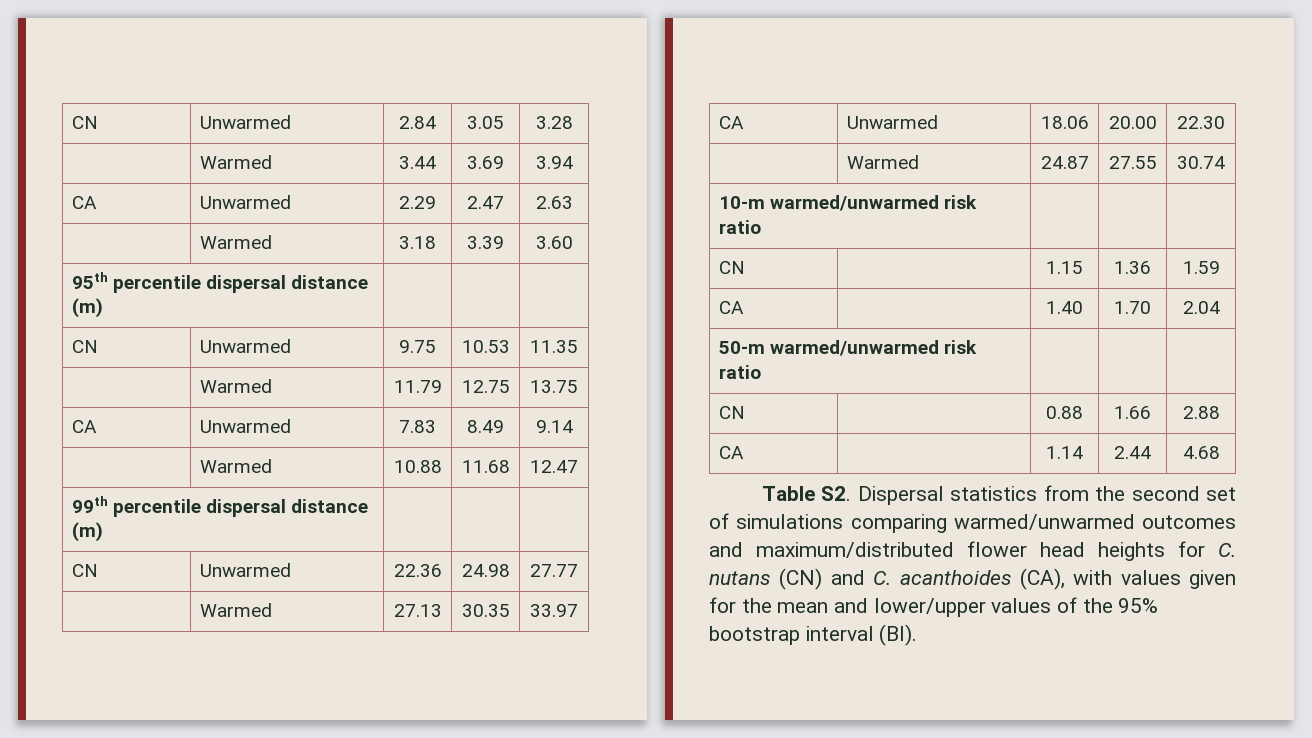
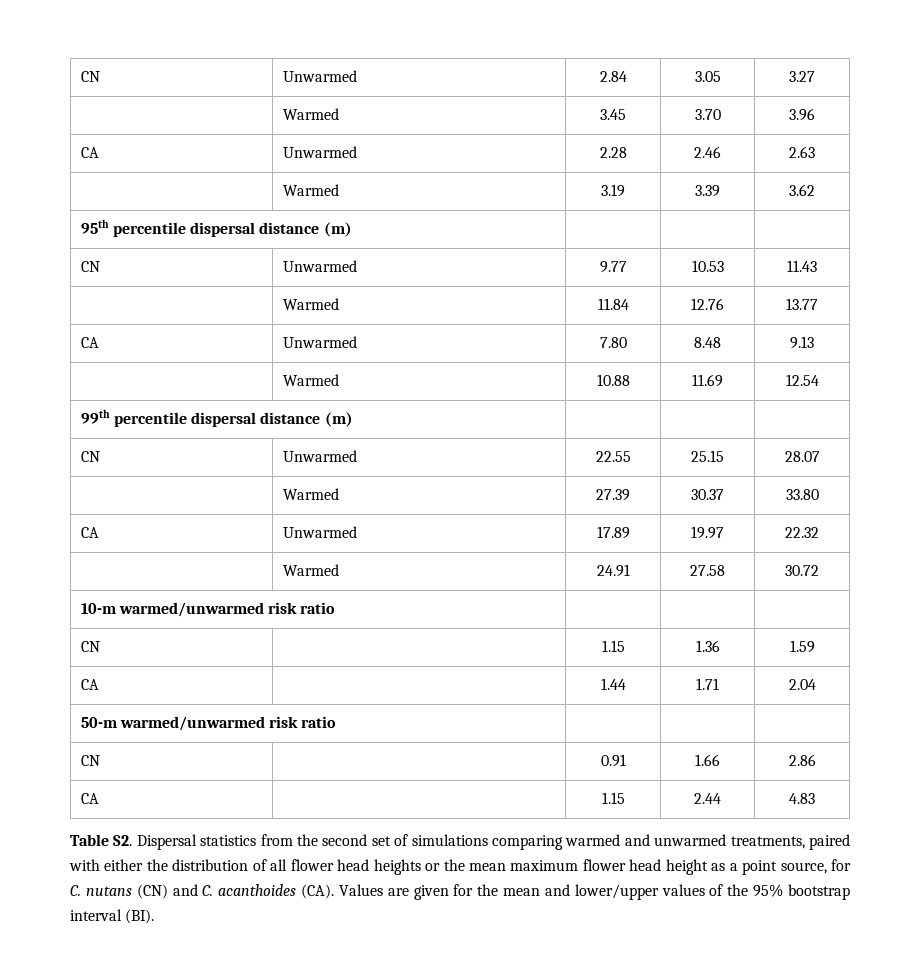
[535,116,573,129] [199,155,272,169] [399,156,436,169] [467,156,504,169] [535,156,573,169] [71,196,97,209] [199,195,291,209] [399,196,436,209] [467,196,504,209] 3.28 // | Warmed | 3.44 | 3.69 | 3.94 // CA | Unwarmed | 2.29 | 2.47 -> [789,71,815,82] [282,108,339,120] [600,109,626,120] [694,109,721,120] [789,108,815,121] [80,147,99,158] [282,146,357,158] [599,147,627,158] [694,146,721,158] 3.27 // | Warmed | 3.45 | 3.70 | 3.96 // CA | Unwarmed | 2.28 | 2.46
[399,236,436,249] 3.18 -> [601,184,625,197] 3.19
[535,236,573,249] 3.60 -> [789,184,815,196] 3.62
[399,340,436,353] 9.75 -> [599,261,627,273] 9.77
[530,340,578,353] [199,379,272,393] [393,380,442,393] [461,380,510,393] [530,380,578,393] [71,420,97,433] [199,419,291,433] [399,420,436,433] [467,420,504,433] [535,420,573,433] 11.35 // | Warmed | 11.79 | 12.75 | 13.75 // CA | Unwarmed | 7.83 | 8.49 | 9.14 -> [787,260,817,272] [282,298,339,310] [597,298,629,310] [691,298,724,310] [786,298,818,310] [80,337,99,348] [282,336,357,348] [599,337,627,348] [694,337,721,348] [790,336,814,349] 11.43 // | Warmed | 11.84 | 12.76 | 13.77 // CA | Unwarmed | 7.80 | 8.48 | 9.13
[461,460,510,473] [530,460,578,473] 11.68 | 12.47 -> [692,374,723,387] [785,374,819,386] 11.69 | 12.54
[393,564,442,577] [461,564,510,577] [530,564,578,577] [199,603,272,617] [393,604,442,617] [461,604,510,617] [530,604,578,617] [718,116,744,129] [846,115,938,129] [1040,116,1089,129] [1108,116,1157,129] [1177,116,1225,129] [846,155,919,169] [1040,156,1089,169] [1108,156,1157,169] [1177,156,1225,169] 22.36 | 24.98 | 27.77 // | Warmed | 27.13 | 30.35 | 33.97 // CA | Unwarmed | 18.06 | 20.00 | 22.30 // | Warmed | 24.87 | 27.55 | 30.74 -> [595,451,631,462] [691,450,724,462] [784,451,820,462] [282,488,339,500] [596,489,630,501] [691,489,724,500] [785,489,819,500] [80,527,99,538] [282,526,357,538] [596,526,630,539] [691,526,724,539] [785,527,819,538] [282,564,339,576] [596,564,630,577] [690,565,725,576] [785,565,819,576] 22.55 | 25.15 | 28.07 // | Warmed | 27.39 | 30.37 | 33.80 // CA | Unwarmed | 17.89 | 19.97 | 22.32 // | Warmed | 24.91 | 27.58 | 30.72
[1046,301,1083,314] [1114,301,1151,314] 1.40 | 1.70 -> [600,678,626,690] [696,678,719,690] 1.44 | 1.71
[1046,406,1083,419] 0.88 -> [600,754,626,767] 0.91
[1182,406,1220,419] [718,446,744,459] [1046,446,1083,459] 2.88 // CA | | 1.14 -> [788,754,816,766] [80,793,99,804] [601,792,625,804] 2.86 // CA | | 1.15
[1182,446,1220,459] 4.68 -> [789,793,815,804] 4.83
[953,514,1236,530] [709,541,1165,561] warmed/unwarmed outcomes and maximum/distributed flower head heights -> [565,834,850,850] [69,859,827,875] warmed and unwarmed treatments, paired with either the distribution of all flower head heights or the mean maximum flower head height as a point source,
[1019,568,1181,590] (CA), with values -> [301,884,409,899] (CA). Values are

